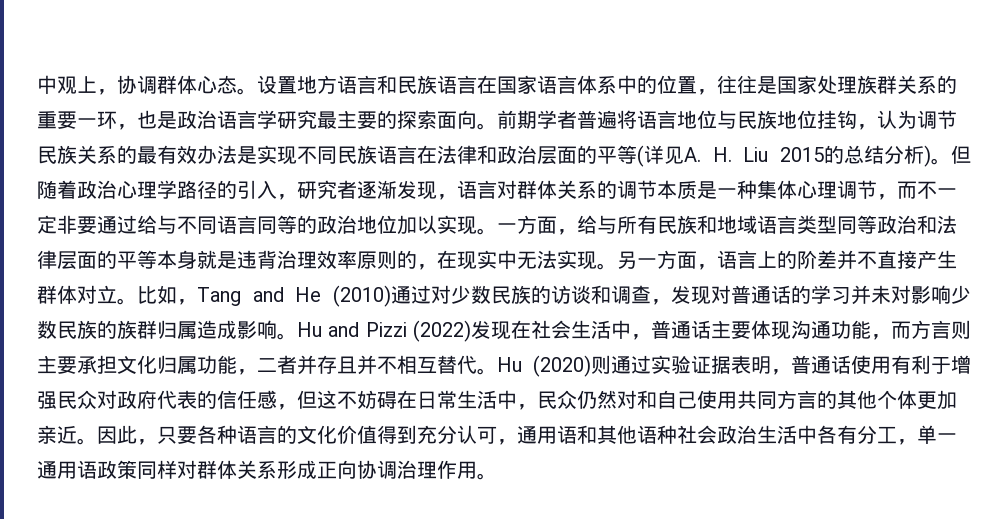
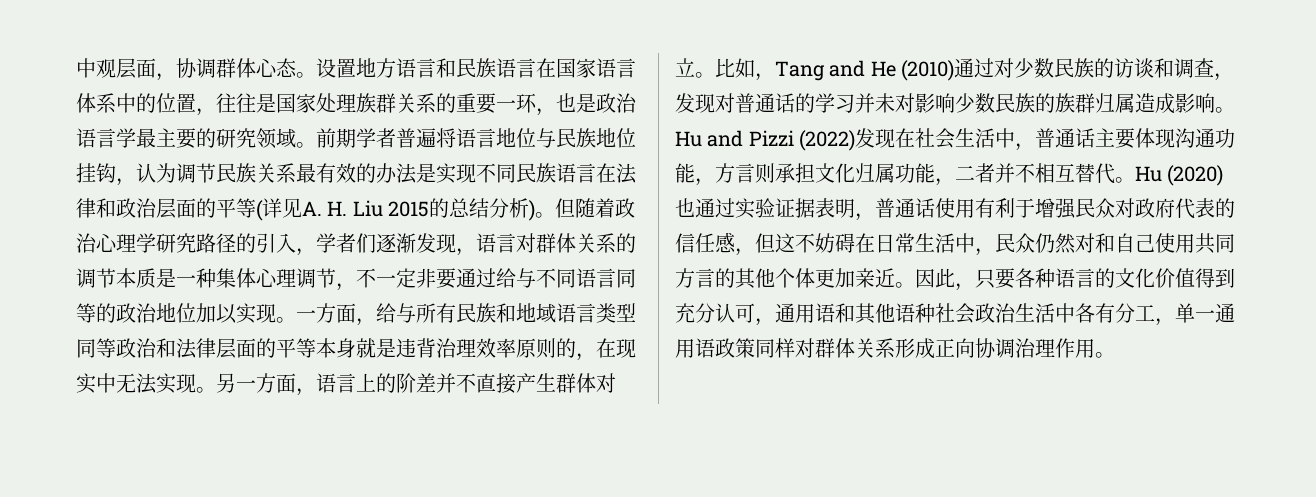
[77,76,97,93] 上 -> [116,58,156,79] 层面
[277,110,317,129] 研究 -> (136, 138) none
[397,110,477,129] 探索面向 -> [216,128,296,149] 研究领域
[117,145,197,164] 的最有效 -> [296,163,376,183] 最有效的
(177, 189) none -> [156,233,196,253] 研究
[297,180,357,199] 研究者 -> [316,233,376,253] 学者们
[897,181,917,199] 而 -> (356, 287) none
[891,320,971,339] [37,355,77,374] 而方言则主要 -> [715,163,775,183] 方言则
[317,355,377,375] 存且并 -> (1015, 173) none
[591,355,611,374] 则 -> [675,198,695,217] 也

